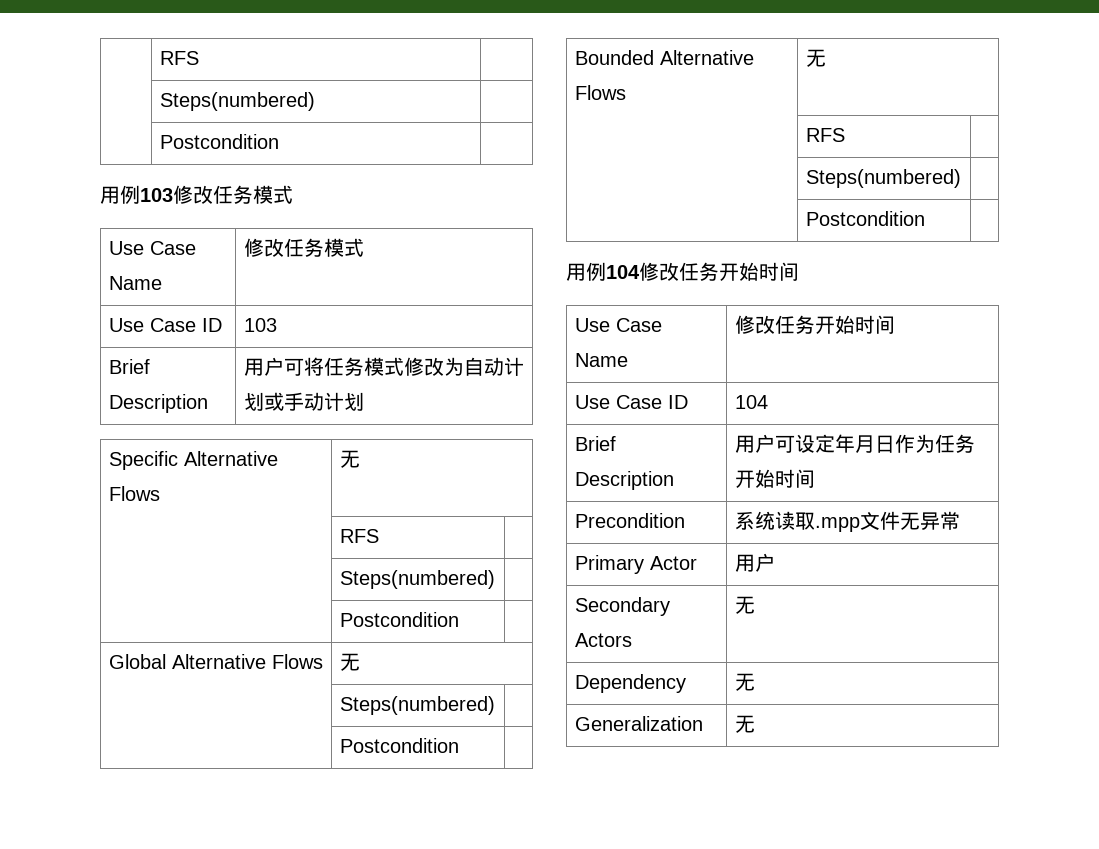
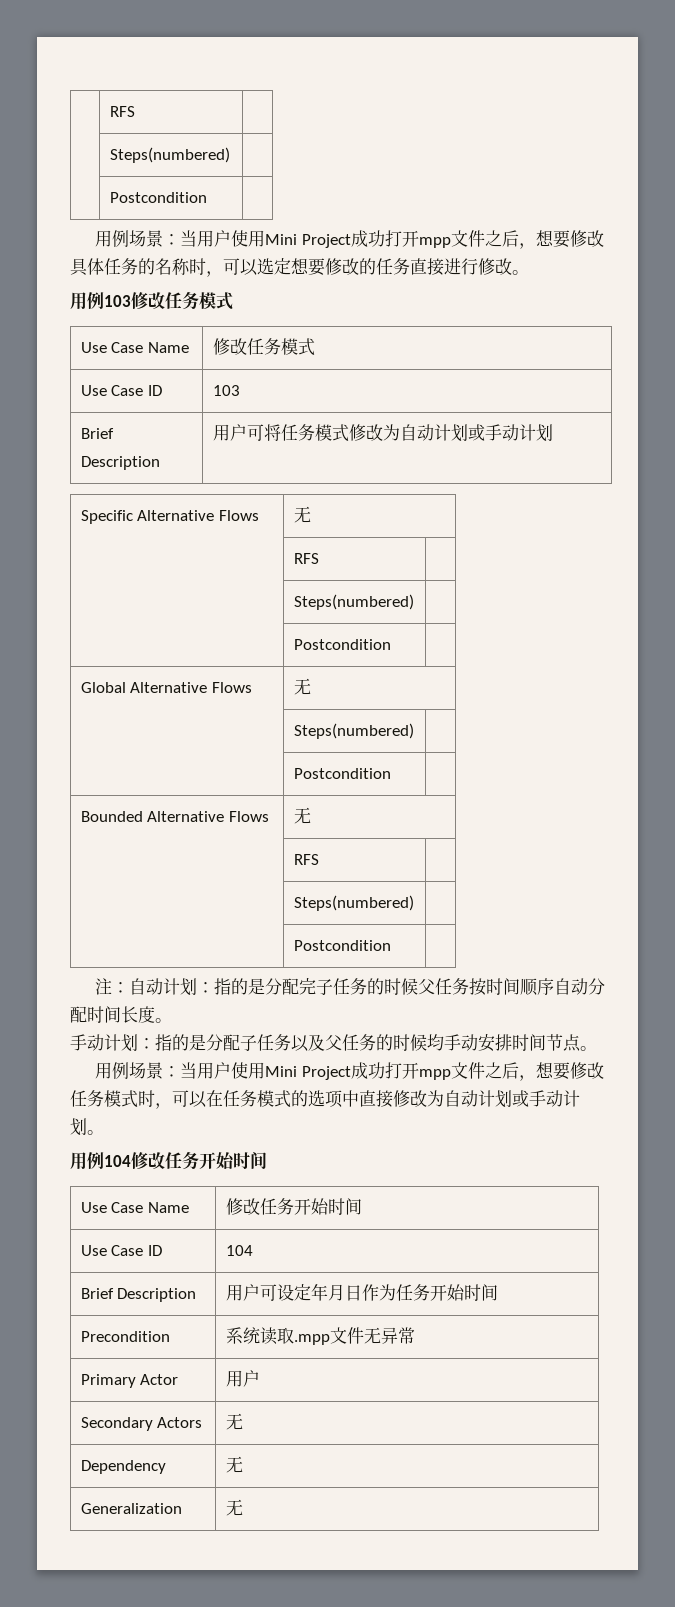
[159,51,199,65] [159,92,315,111] [159,134,279,149] | RFS | // | Steps(numbered) | // | Postcondition | -> [109,106,135,117] [109,147,230,163] [109,192,207,203] [95,230,605,249] [70,258,529,277] | RFS | // | Steps(numbered) | // | Postcondition | // 用例场景：当用户使用Mini Project成功打开mpp文件之后，想要修改具体任务的名称时，可以选定想要修改的任务直接进行修改。
(925, 218) none -> [95,978,606,996] [70,1006,172,1023] [70,1034,597,1052] [95,1062,605,1081] [70,1090,580,1109] [70,1118,104,1136] // 注：自动计划：指的是分配完子任务的时候父任务按时间顺序自动分配时间长度。 // 手动计划：指的是分配子任务以及父任务的时候均手动安排时间节点。 // 用例场景：当用户使用Mini Project成功打开mpp文件之后，想要修改任务模式时，可以在任务模式的选项中直接修改为自动计划或手动计划。

